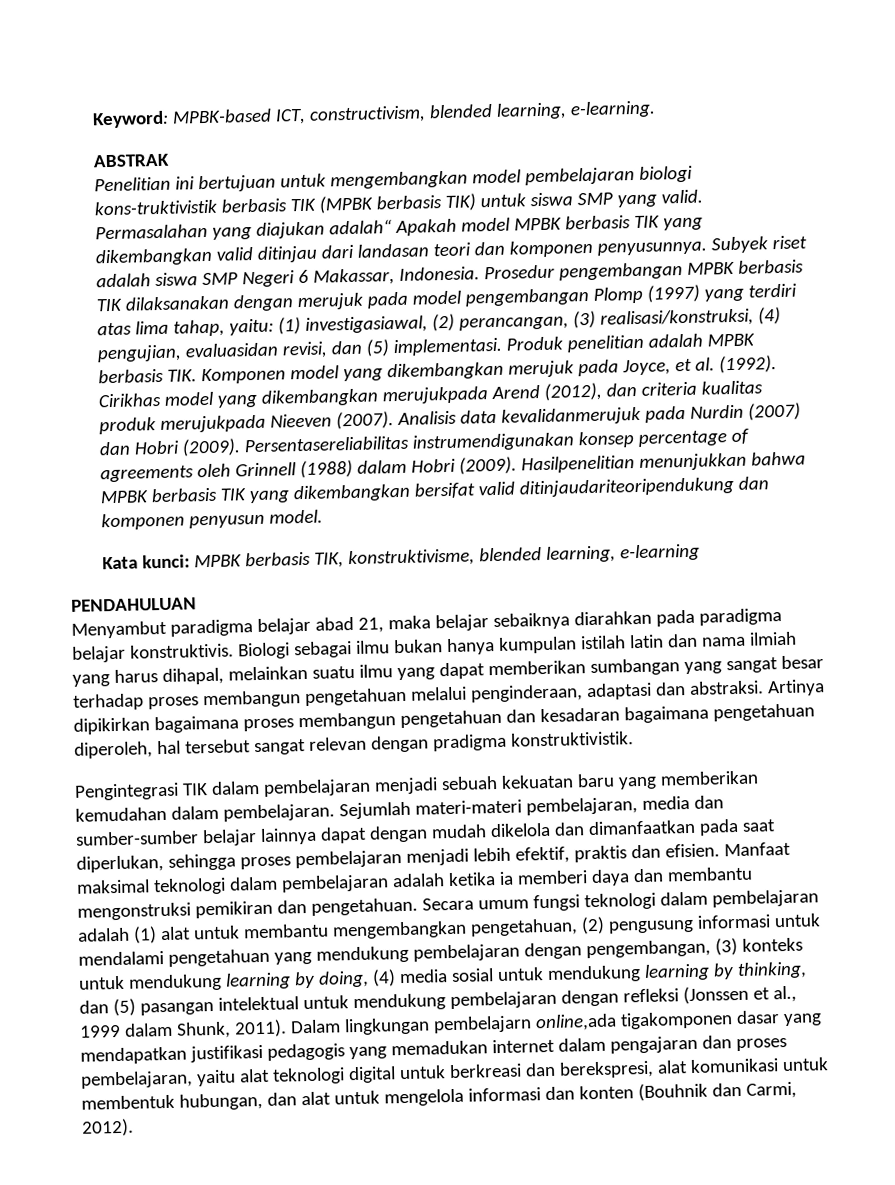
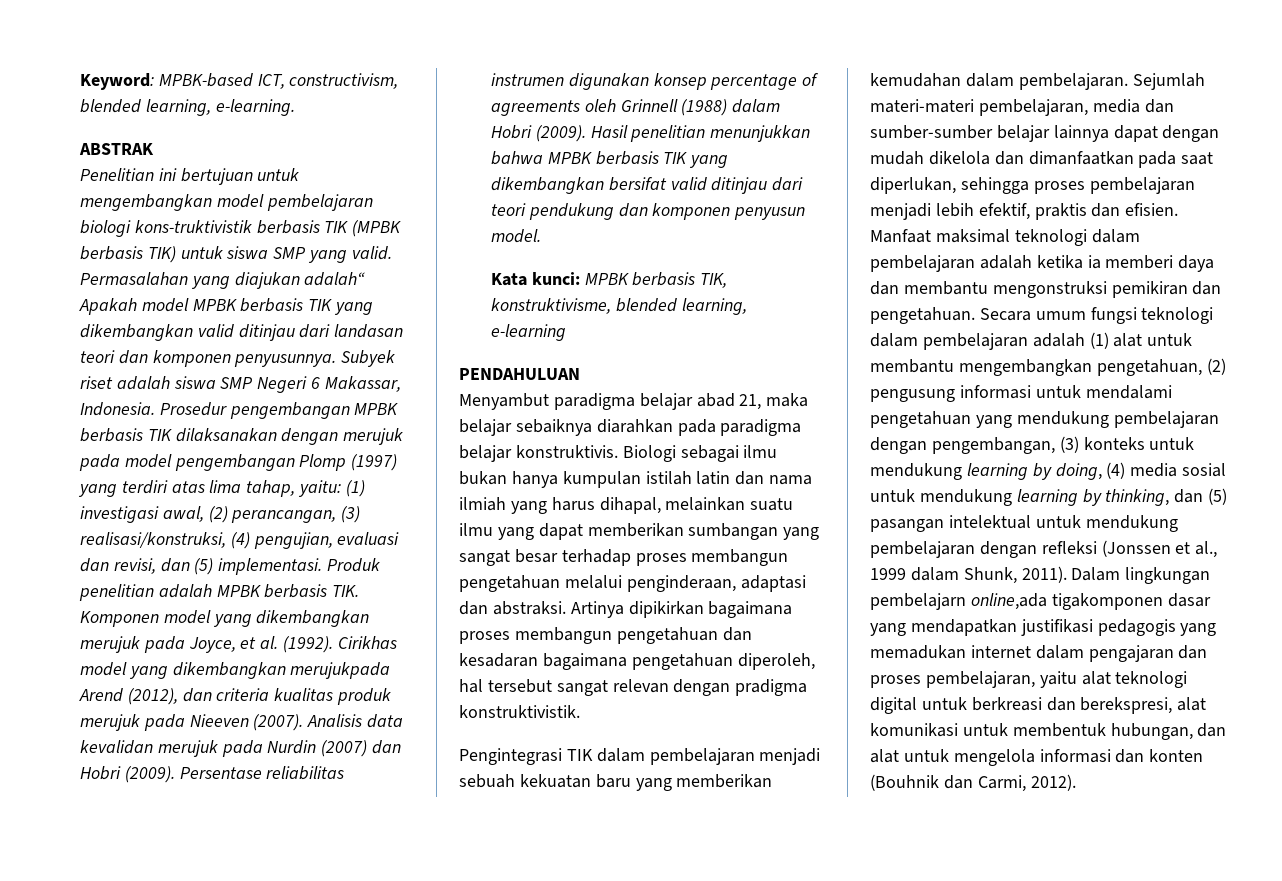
[305,315,429,334] investigasiawal, -> [79,506,204,523] investigasi awal,
[185,342,279,358] evaluasidan -> [337,532,400,545] [79,558,109,572] evaluasi dan
[160,414,267,433] merujukpada -> [79,714,185,731] merujuk pada
[501,406,642,426] kevalidanmerujuk -> [79,740,218,757] kevalidan merujuk
[244,432,576,453] Persentasereliabilitas instrumendigunakan -> [179,766,345,780] [490,73,649,90] Persentase reliabilitas instrumen digunakan
[521,455,636,474] Hasilpenelitian -> [590,125,706,142] Hasil penelitian
[519,476,735,498] ditinjaudariteoripendukung -> [711,177,804,194] [490,203,614,220] ditinjau dari teori pendukung

